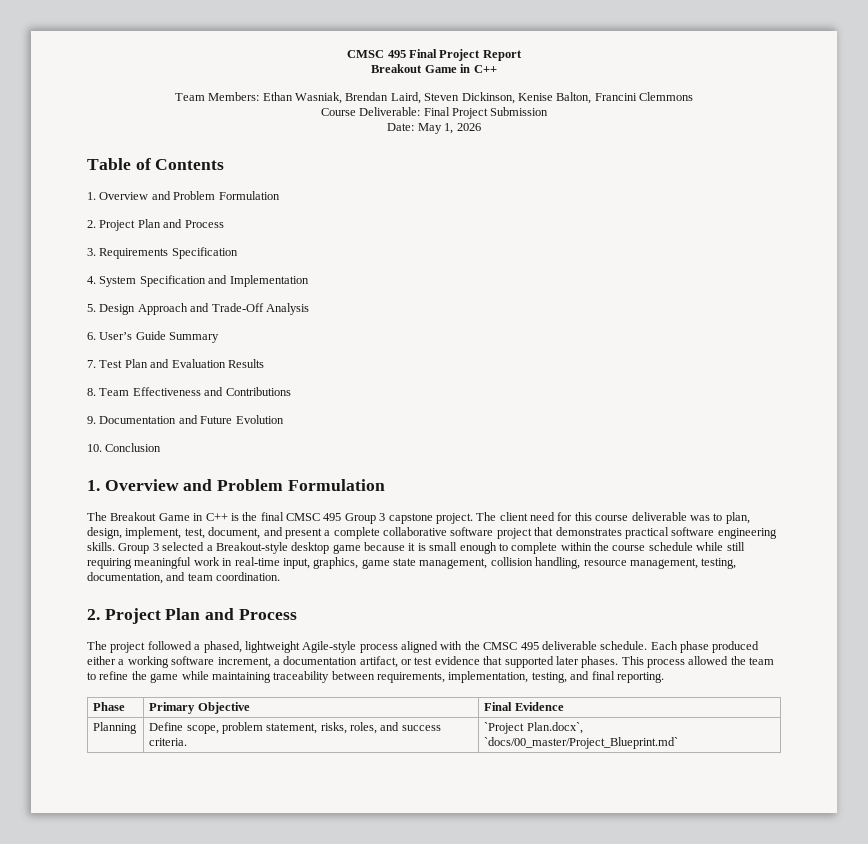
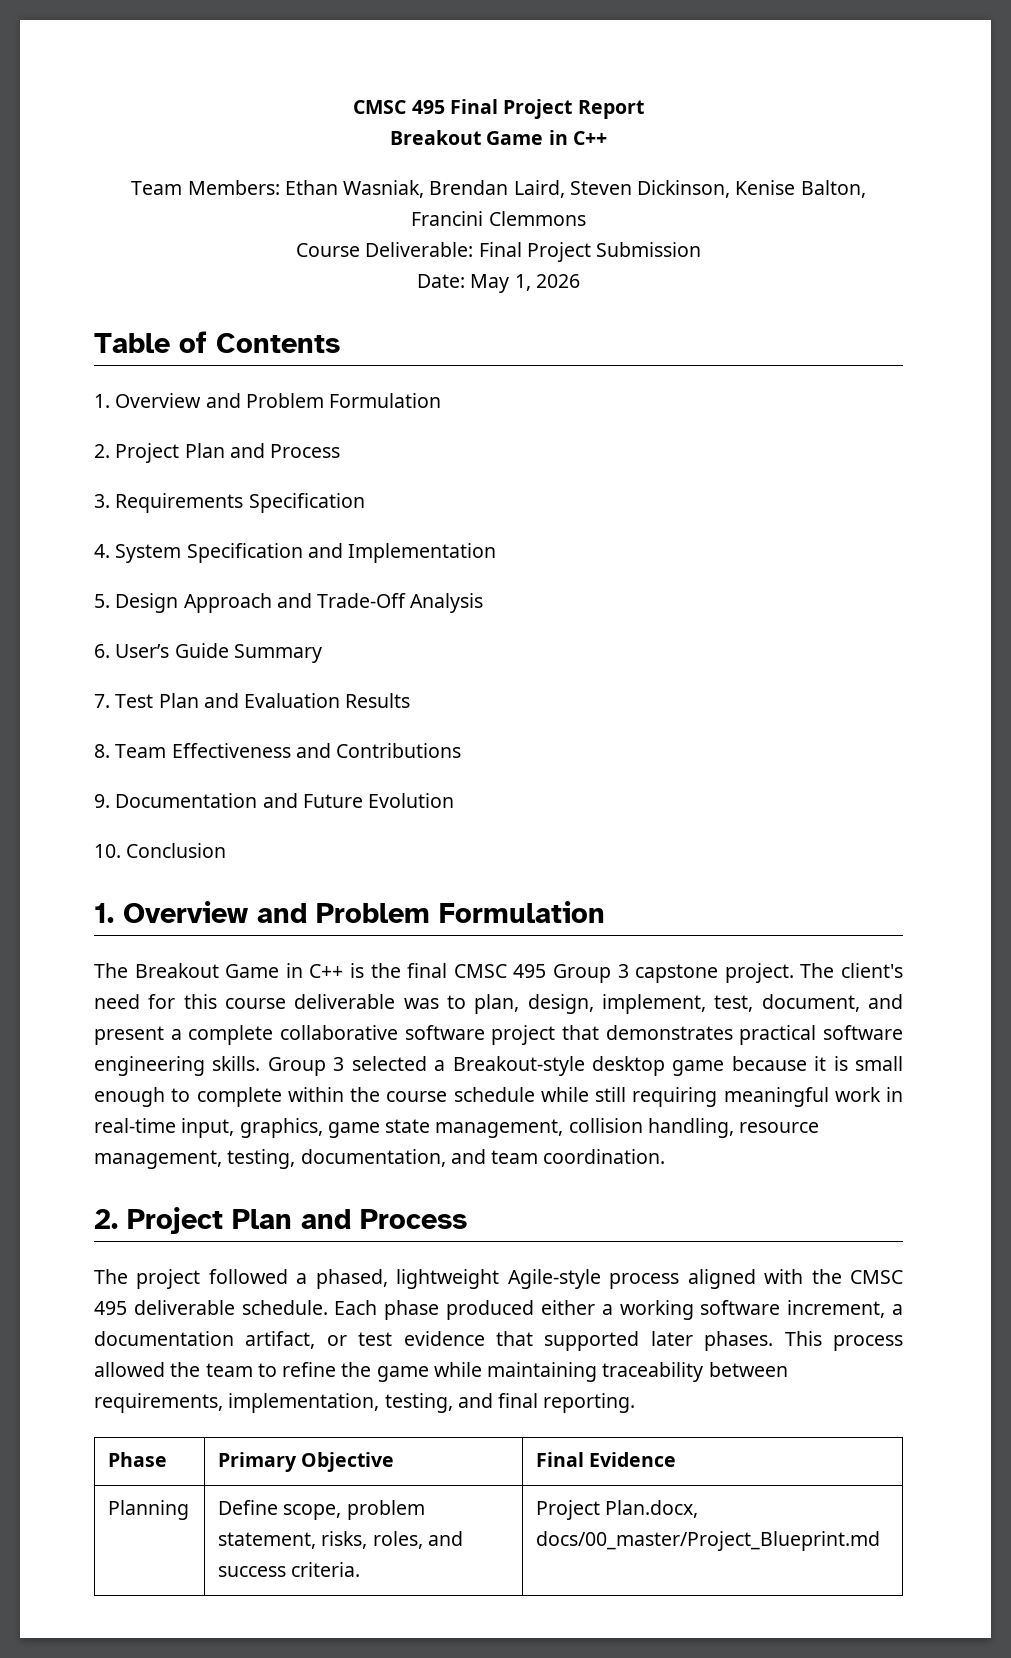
[499,512,528,521] client -> [841,963,904,978] client's
[484,722,583,734] [484,737,679,749] `Project Plan.docx`, `docs/00_master/Project_Blueprint.md` -> [536,1500,699,1520] [536,1531,881,1551] Project Plan.docx, docs/00_master/Project_Blueprint.md

